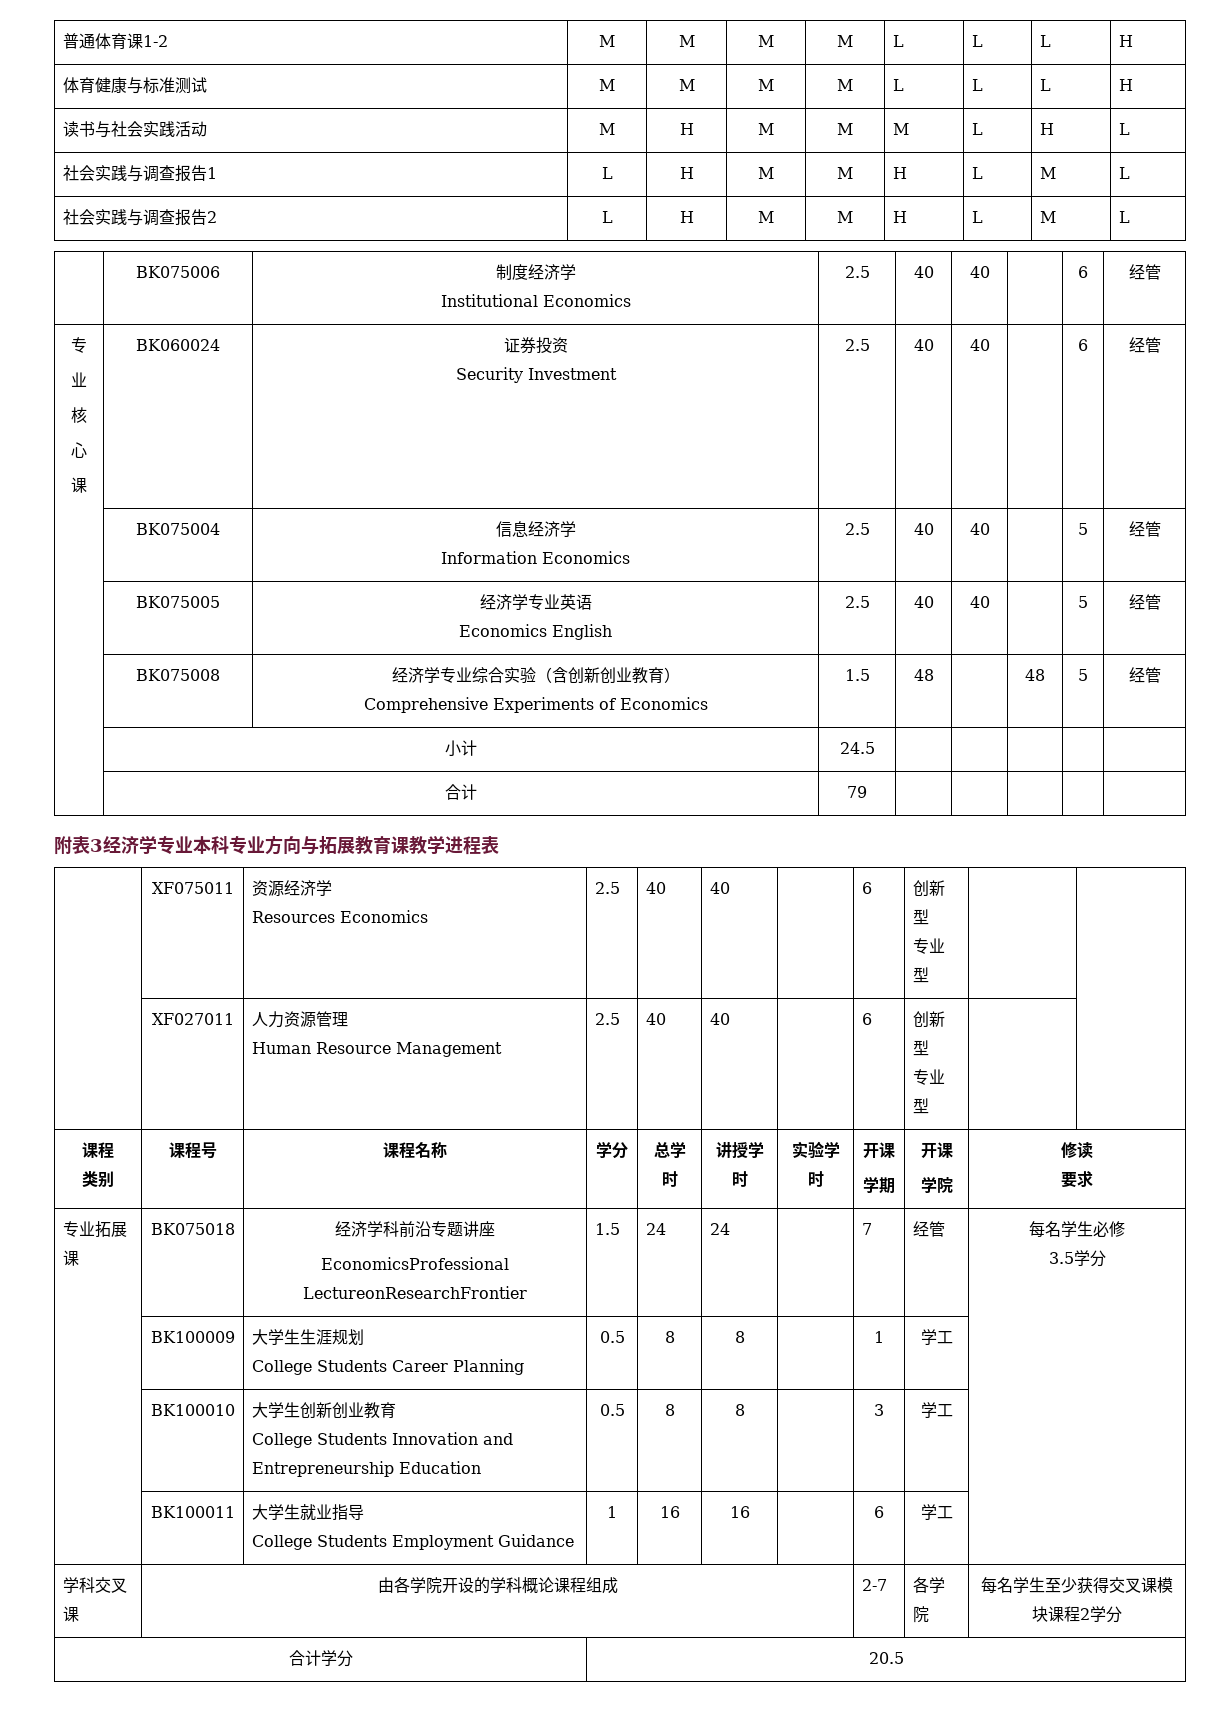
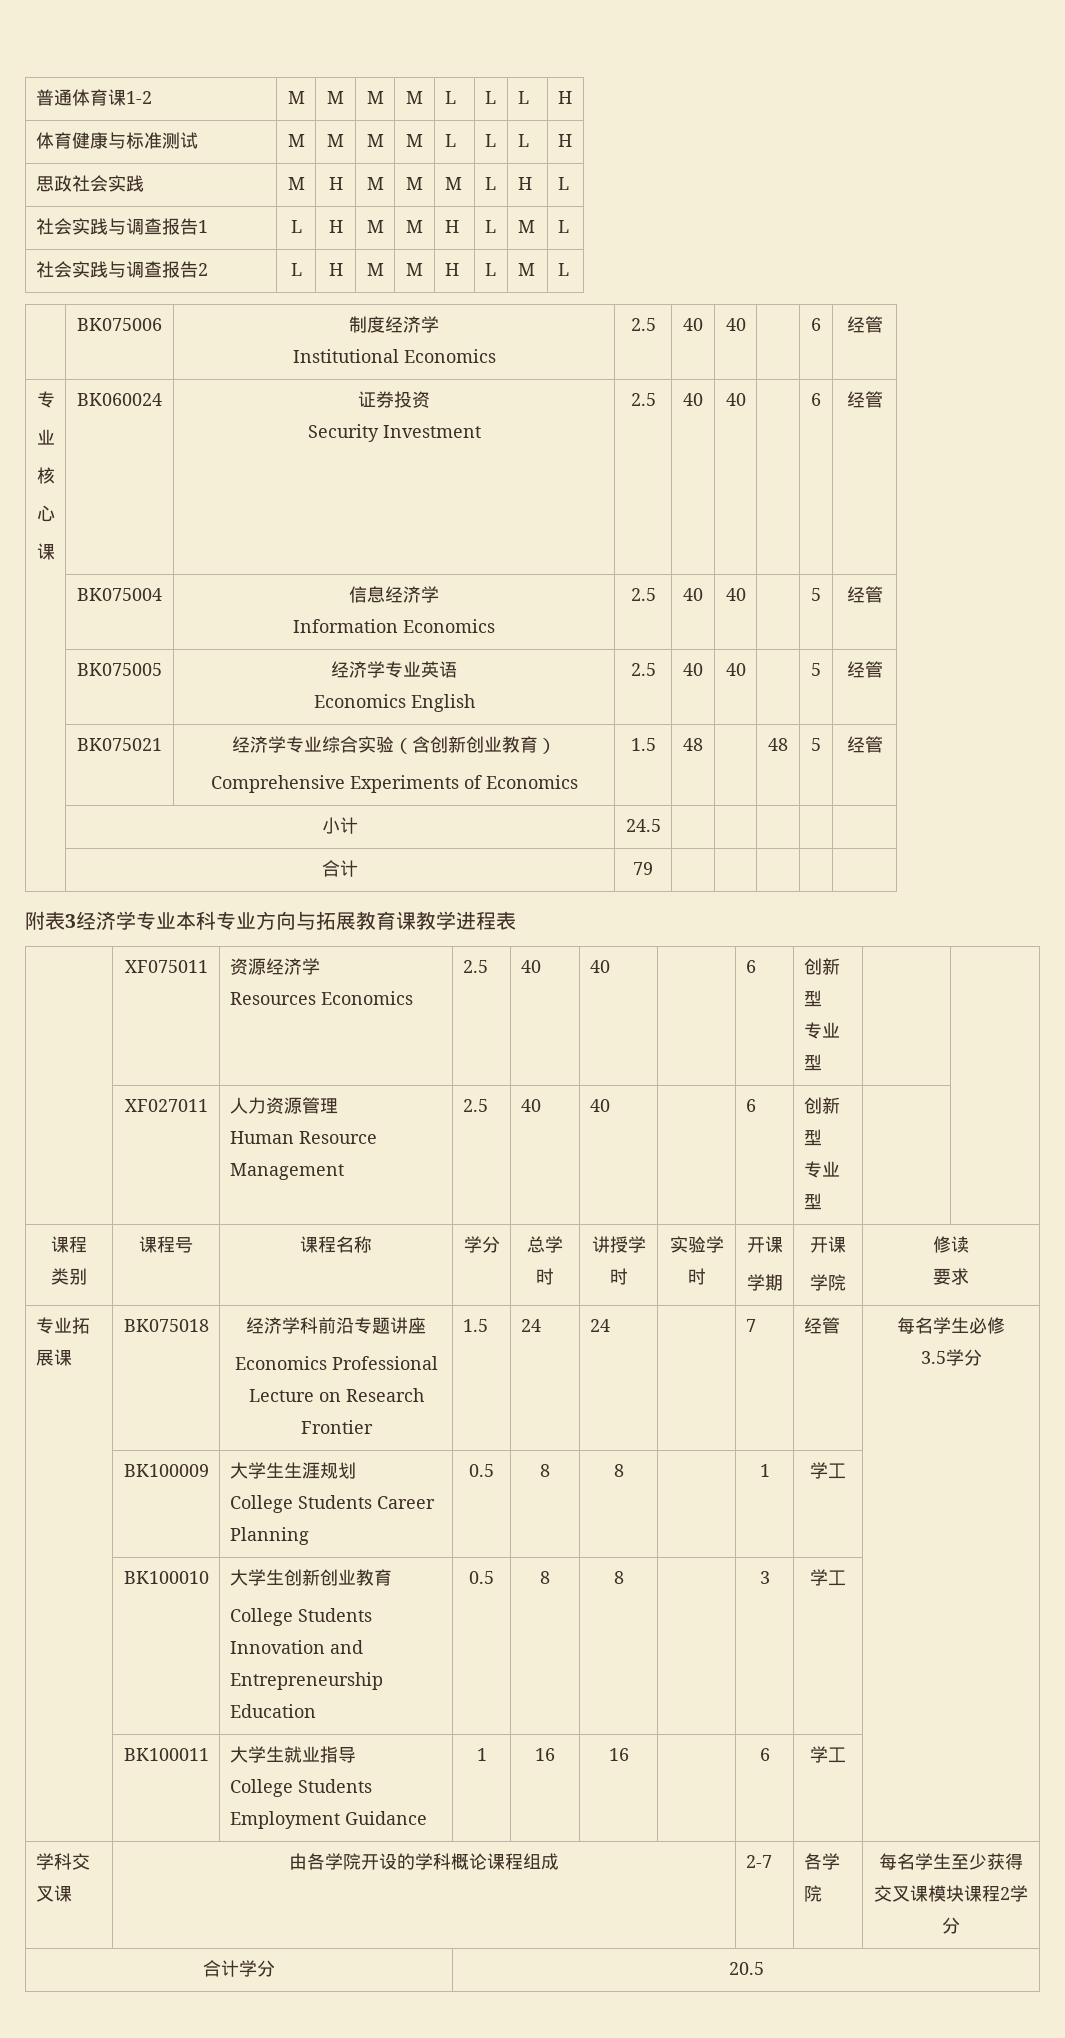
[62,121,207,138] 读书与社会实践活动 -> [35,175,144,192] 思政社会实践
[136,669,220,681] BK075008 -> [77,738,162,751] BK075021
[321,1257,509,1270] [303,1286,527,1299] EconomicsProfessional LectureonResearchFrontier -> [234,1356,438,1370] [248,1388,424,1402] [300,1420,373,1434] Economics Professional Lecture on Research Frontier

